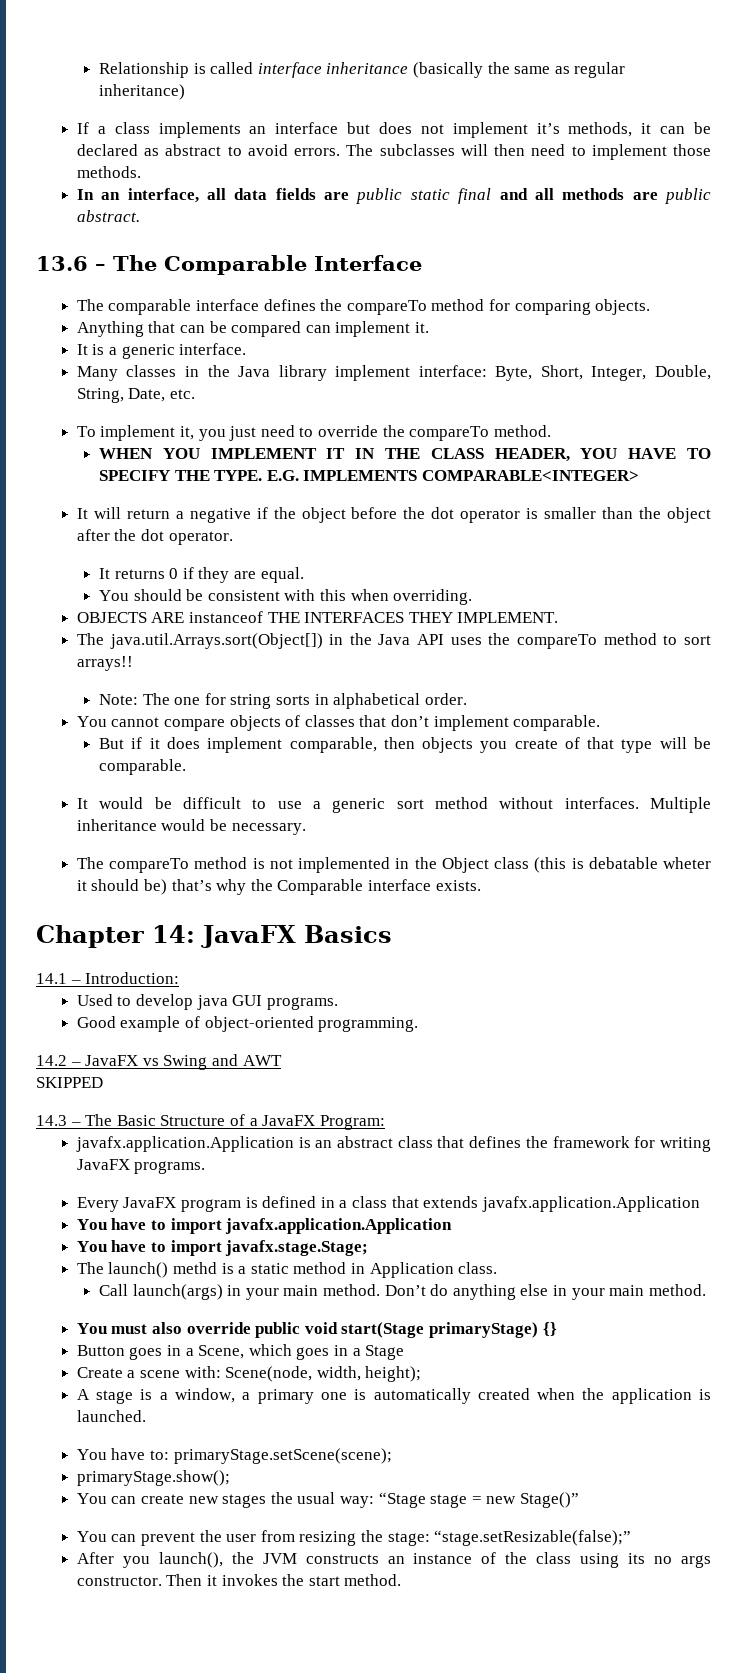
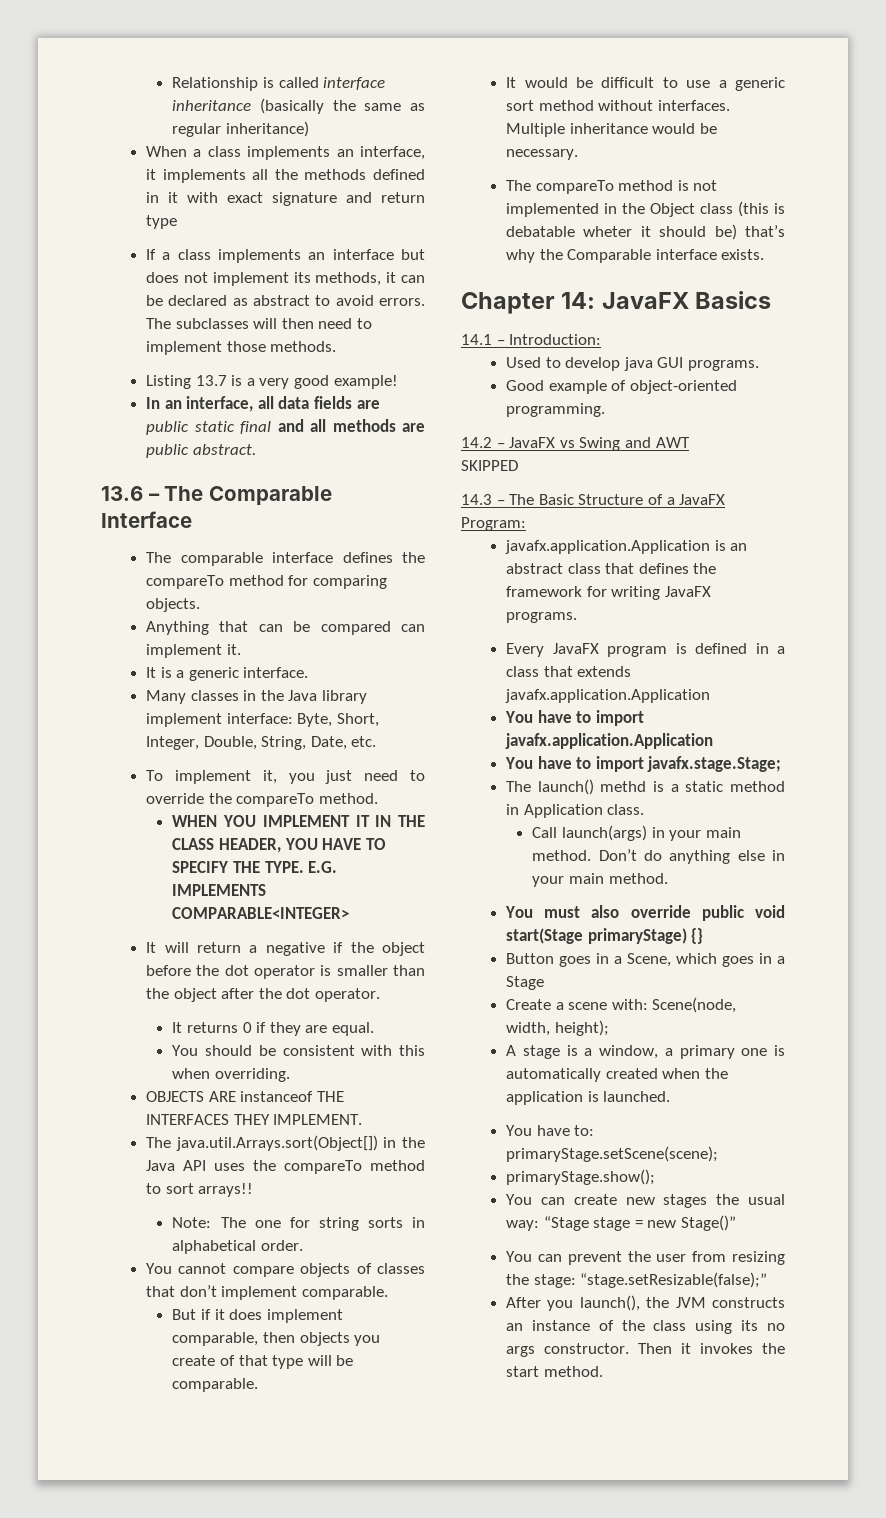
(186, 92) none -> [146,146,425,160] [146,169,425,183] [146,192,425,206] [146,215,178,229] // When a class implements an interface, it implements all the methods defined in it with exact signature and return type
[536,123,560,134] it’s -> [293,272,311,283] its
(141, 172) none -> [146,375,398,389] // Listing 13.7 is a very good example!

